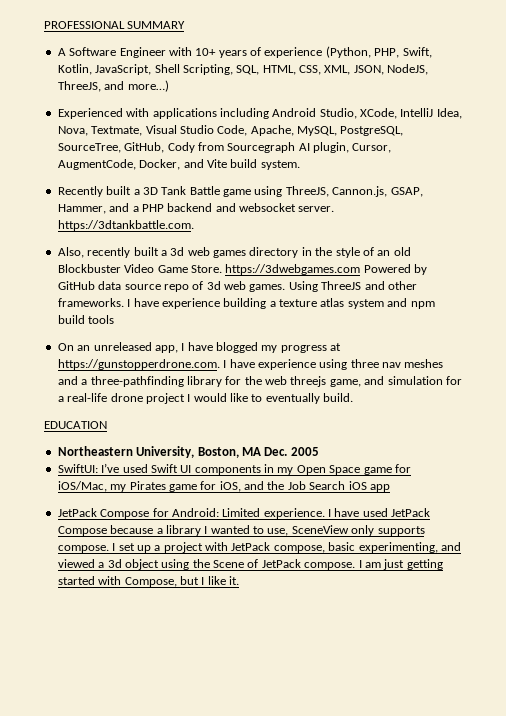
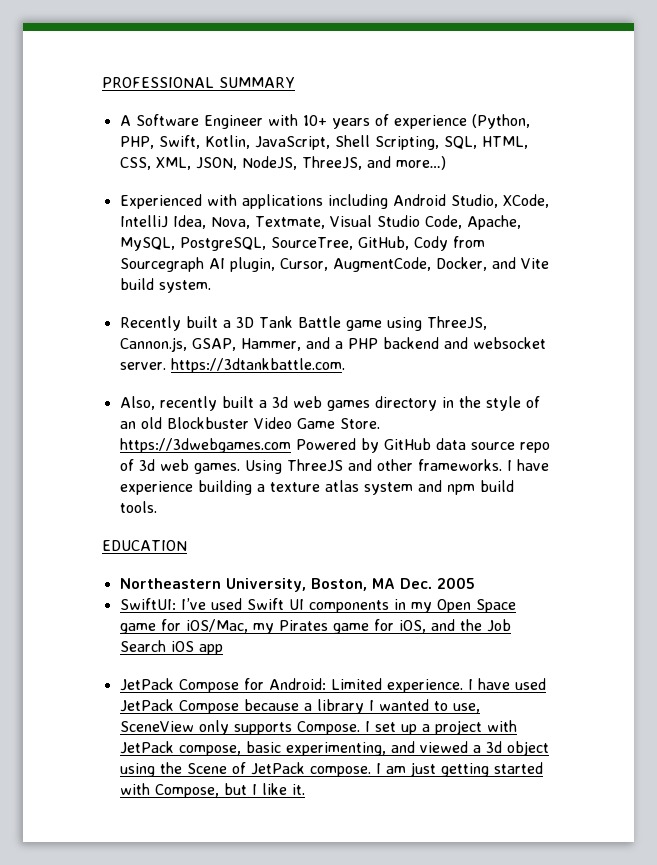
[88,315,115,324] [57,342,342,353] [57,359,444,370] [57,376,462,387] [57,393,354,404] tools // On an unreleased app, I have blogged my progress at https://gunstopperdrone.com. I have experience using three nav meshes and a three-pathfinding library for the web threejs game, and simulation for a real-life drone project I would like to eventually build. -> [119,501,157,513] tools.
[57,545,109,553] compose. -> [296,721,360,735] Compose.

